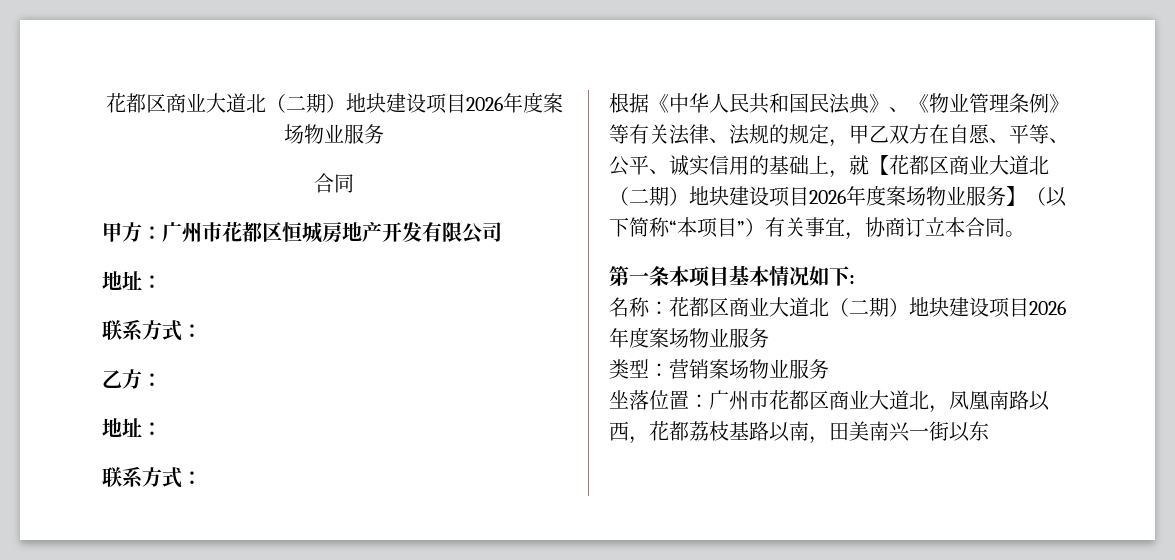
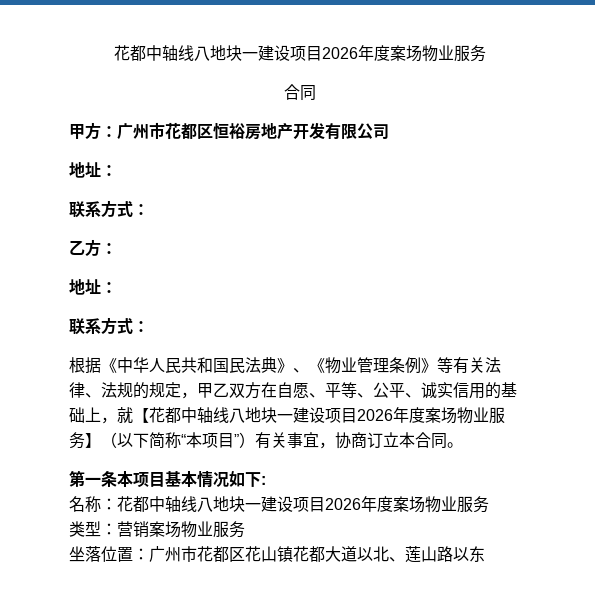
[105,93,386,113] 花都区商业大道北（二期）地块 -> [114,45,258,61] 花都中轴线八地块一
[302,222,322,243] 城 -> [229,123,245,139] 裕
[929,155,1049,175] [609,186,729,206] 区商业大道北（二期）地块 -> [181,407,293,423] 中轴线八地块一
[709,297,949,317] 区商业大道北（二期）地块 -> [149,496,261,512] 中轴线八地块一
[829,390,1050,413] [609,421,949,444] 商业大道北，凤凰南路以西，花都荔枝基路以南，田美南兴一街 -> [245,546,453,563] 花山镇花都大道以北、莲山路

